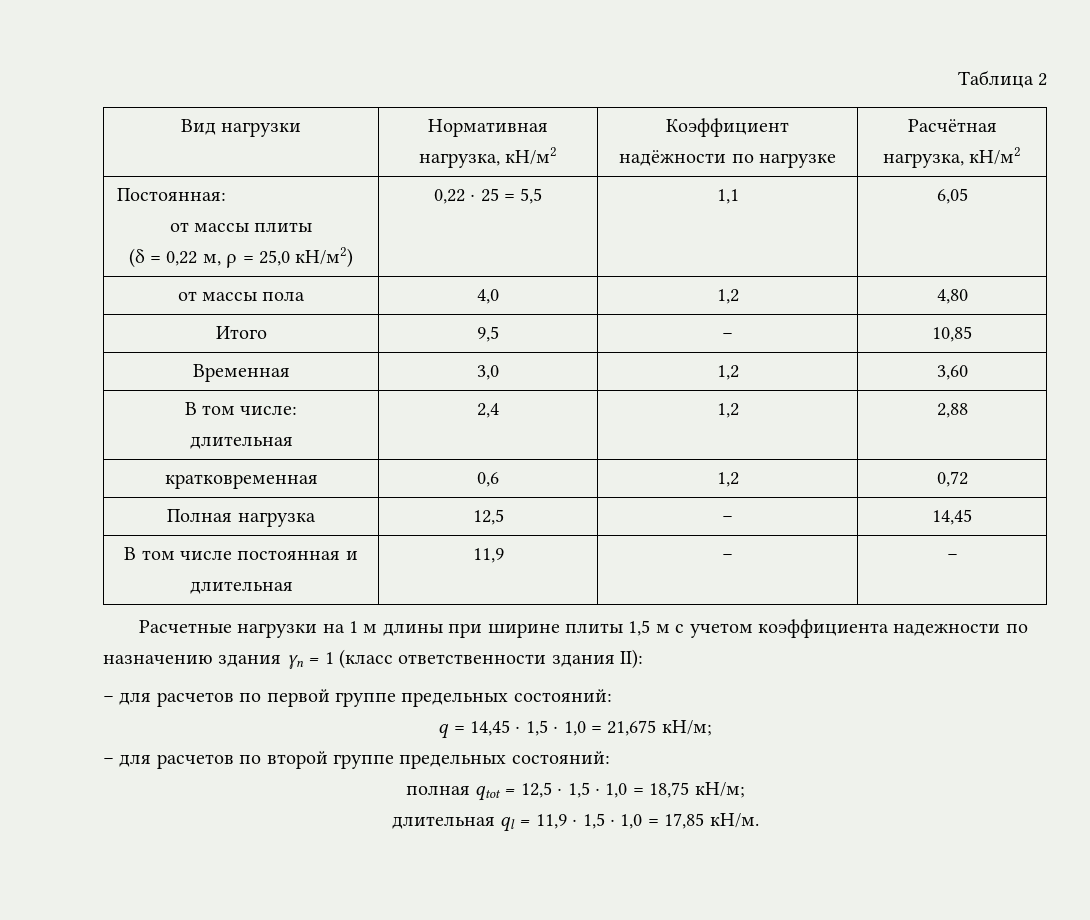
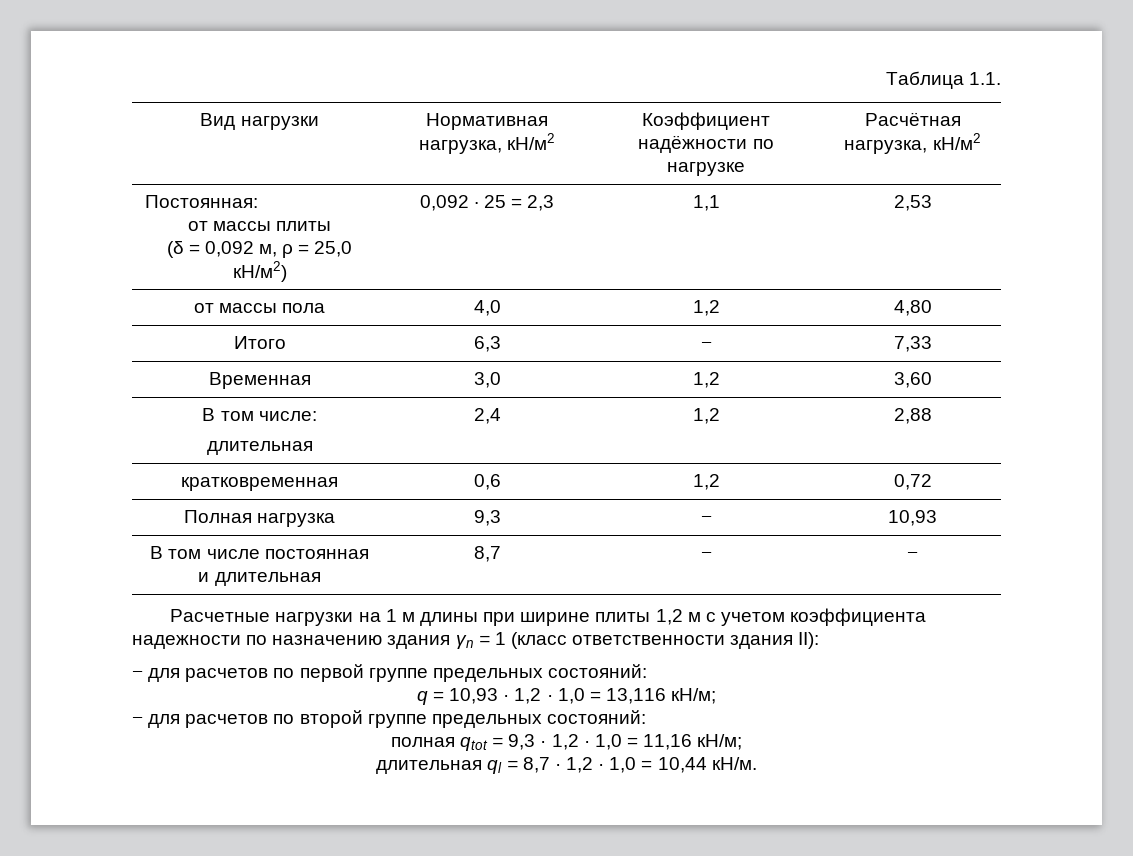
[1038,73,1047,86] 2 -> [969,72,1001,85] 1.1.
[166,251,198,266] 0,22 -> [204,241,254,257] 0,092
[433,189,465,204] 0,22 -> [419,195,469,211] 0,092
[520,188,543,204] 5,5 -> [527,195,555,211] 2,3
[936,188,968,204] 6,05 -> [893,195,932,211] 2,53
[477,326,499,342] [722,333,733,339] [932,326,972,342] 9,5 | − | 10,85 -> [473,336,501,352] [700,342,712,349] [893,336,932,352] 6,3 | − | 7,33
[472,509,504,525] [722,516,733,522] [932,509,972,525] 12,5 | − | 14,45 -> [473,510,501,526] [700,516,712,523] [888,510,937,526] 9,3 | − | 10,93
[472,548,504,563] 11,9 -> [473,546,501,562] 8,7
[628,620,651,636] 1,5 -> [655,609,683,625] 1,2
[470,720,657,736] 14,45 · 1,5 · 1,0 = 21,675 -> [449,688,666,704] 10,93 · 1,2 · 1,0 = 13,116
[520,782,690,798] 12,5 · 1,5 · 1,0 = 18,75 -> [508,734,693,750] 9,3 · 1,2 · 1,0 = 11,16
[535,813,705,829] 11,9 · 1,5 · 1,0 = 17,85 -> [522,757,707,773] 8,7 · 1,2 · 1,0 = 10,44

